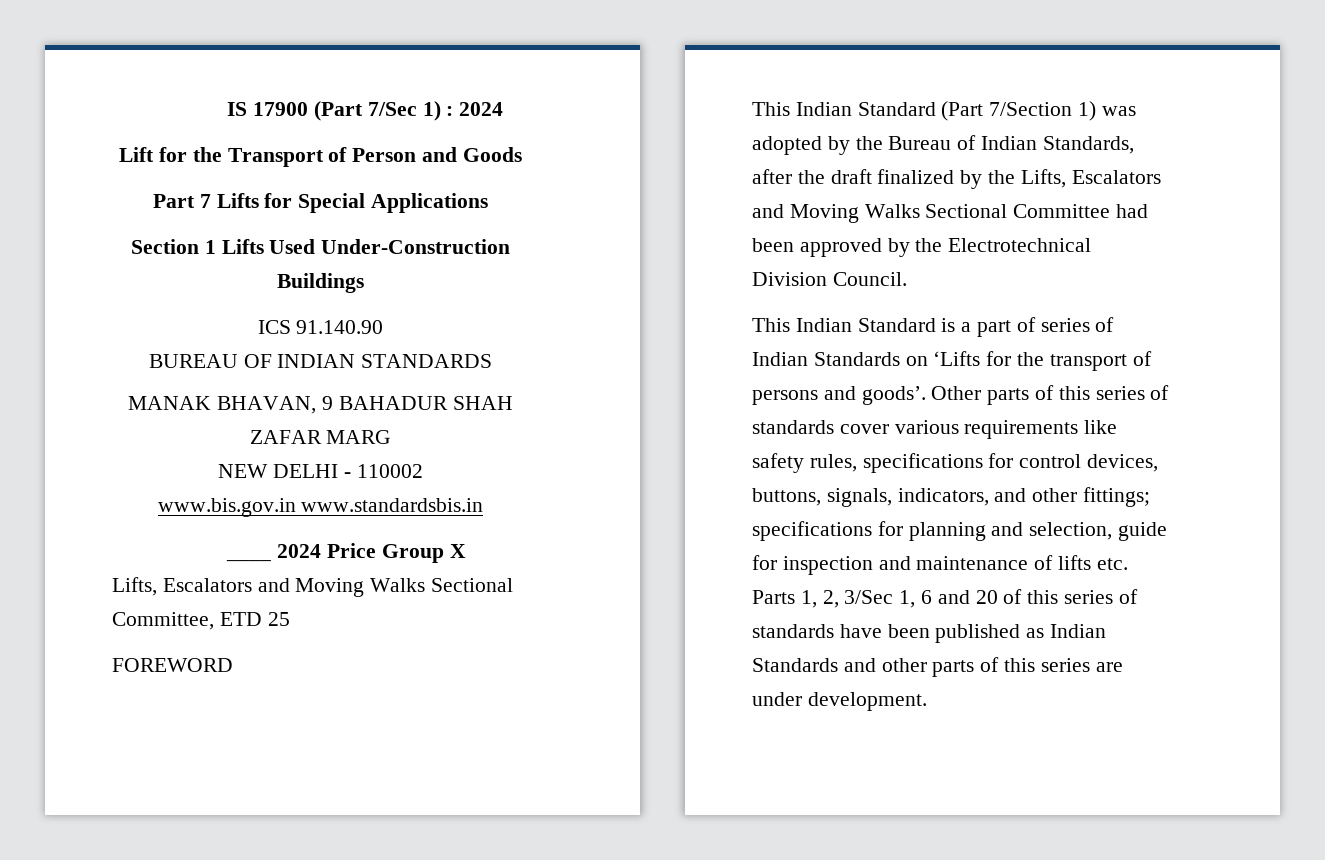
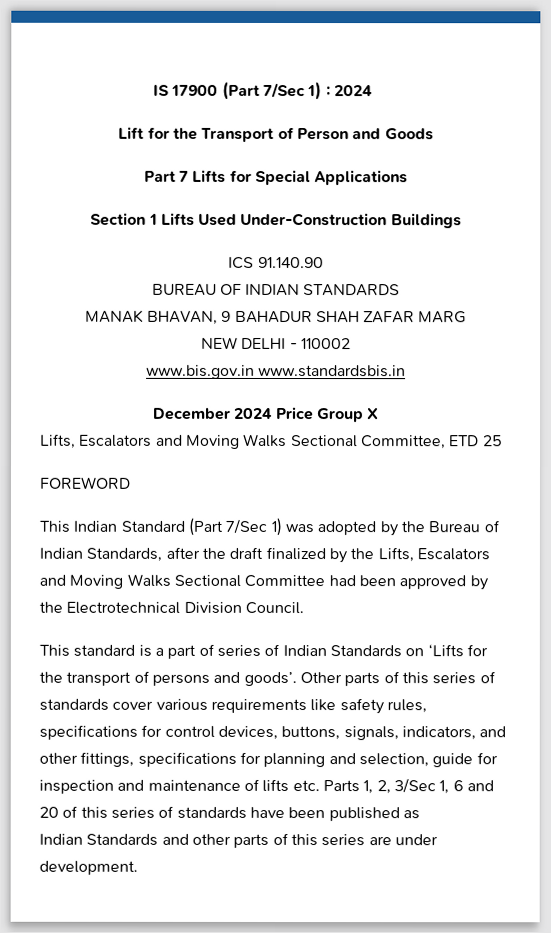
[226,558,272,562] ____ -> [152,407,231,420] December
[989,102,1073,116] 7/Section -> [225,518,268,534] 7/Sec
[795,318,936,332] Indian Standard -> [73,644,136,657] standard
[1083,487,1151,507] fittings; -> [80,751,135,767] fittings,
(1045, 633) none -> (420, 815) //

